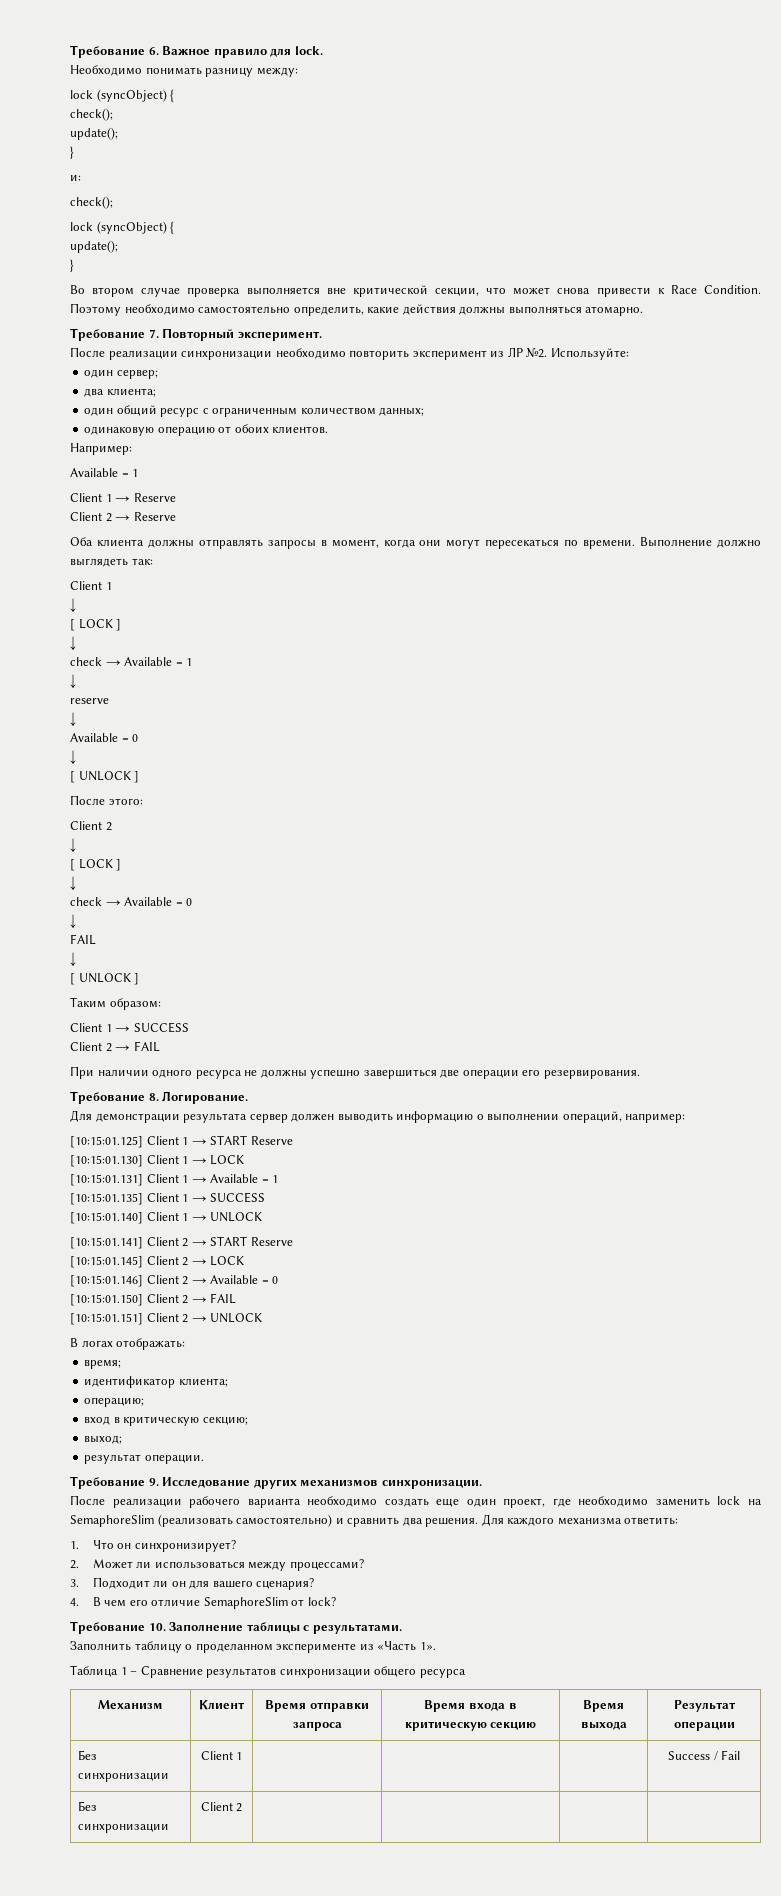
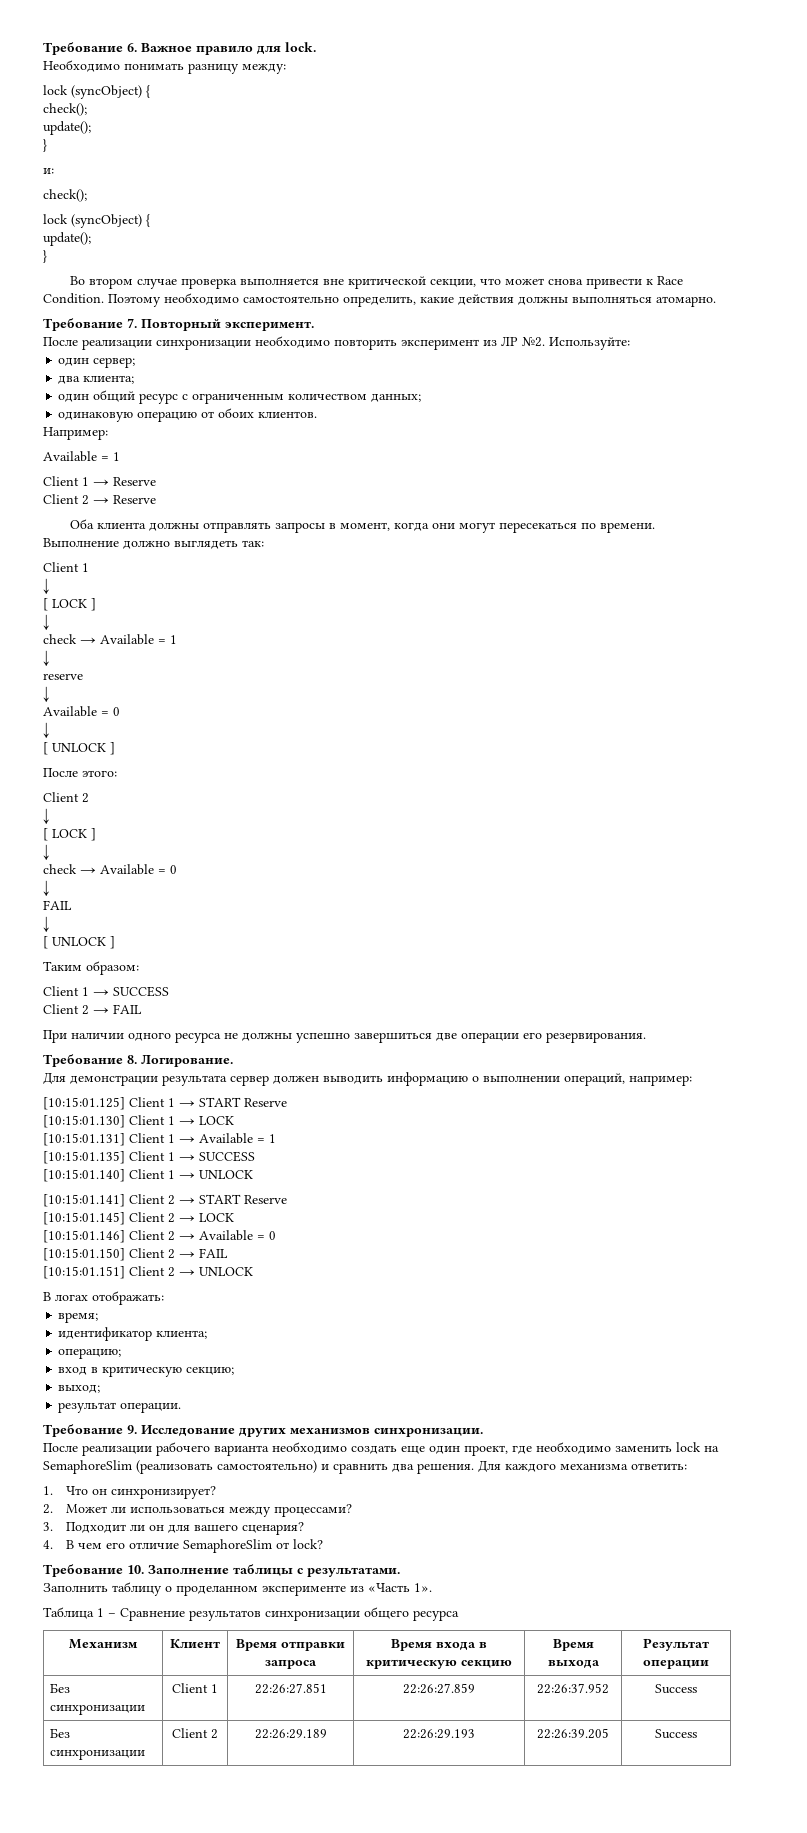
[667,1750,741,1761] | | | Success / Fail -> [254,1683,327,1694] [403,1683,475,1694] [537,1683,609,1694] [655,1684,697,1694] 22:26:27.851 | 22:26:27.859 | 22:26:37.952 | Success
(243, 1807) | | | -> [254,1729,327,1739] [403,1729,475,1739] [537,1728,609,1739] [655,1729,697,1739] 22:26:29.189 | 22:26:29.193 | 22:26:39.205 | Success

